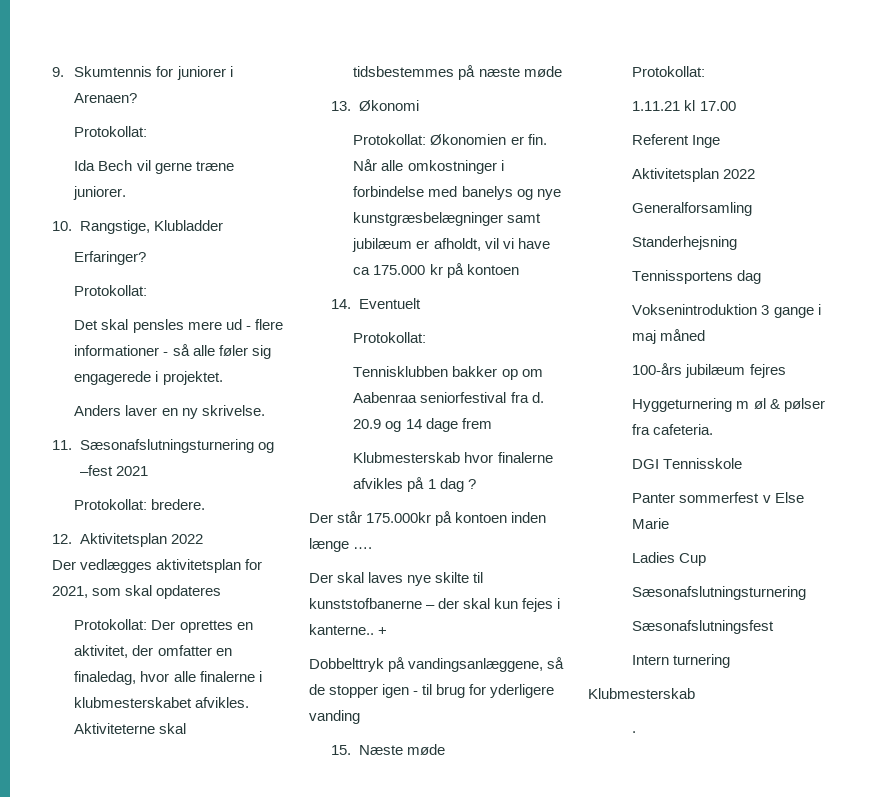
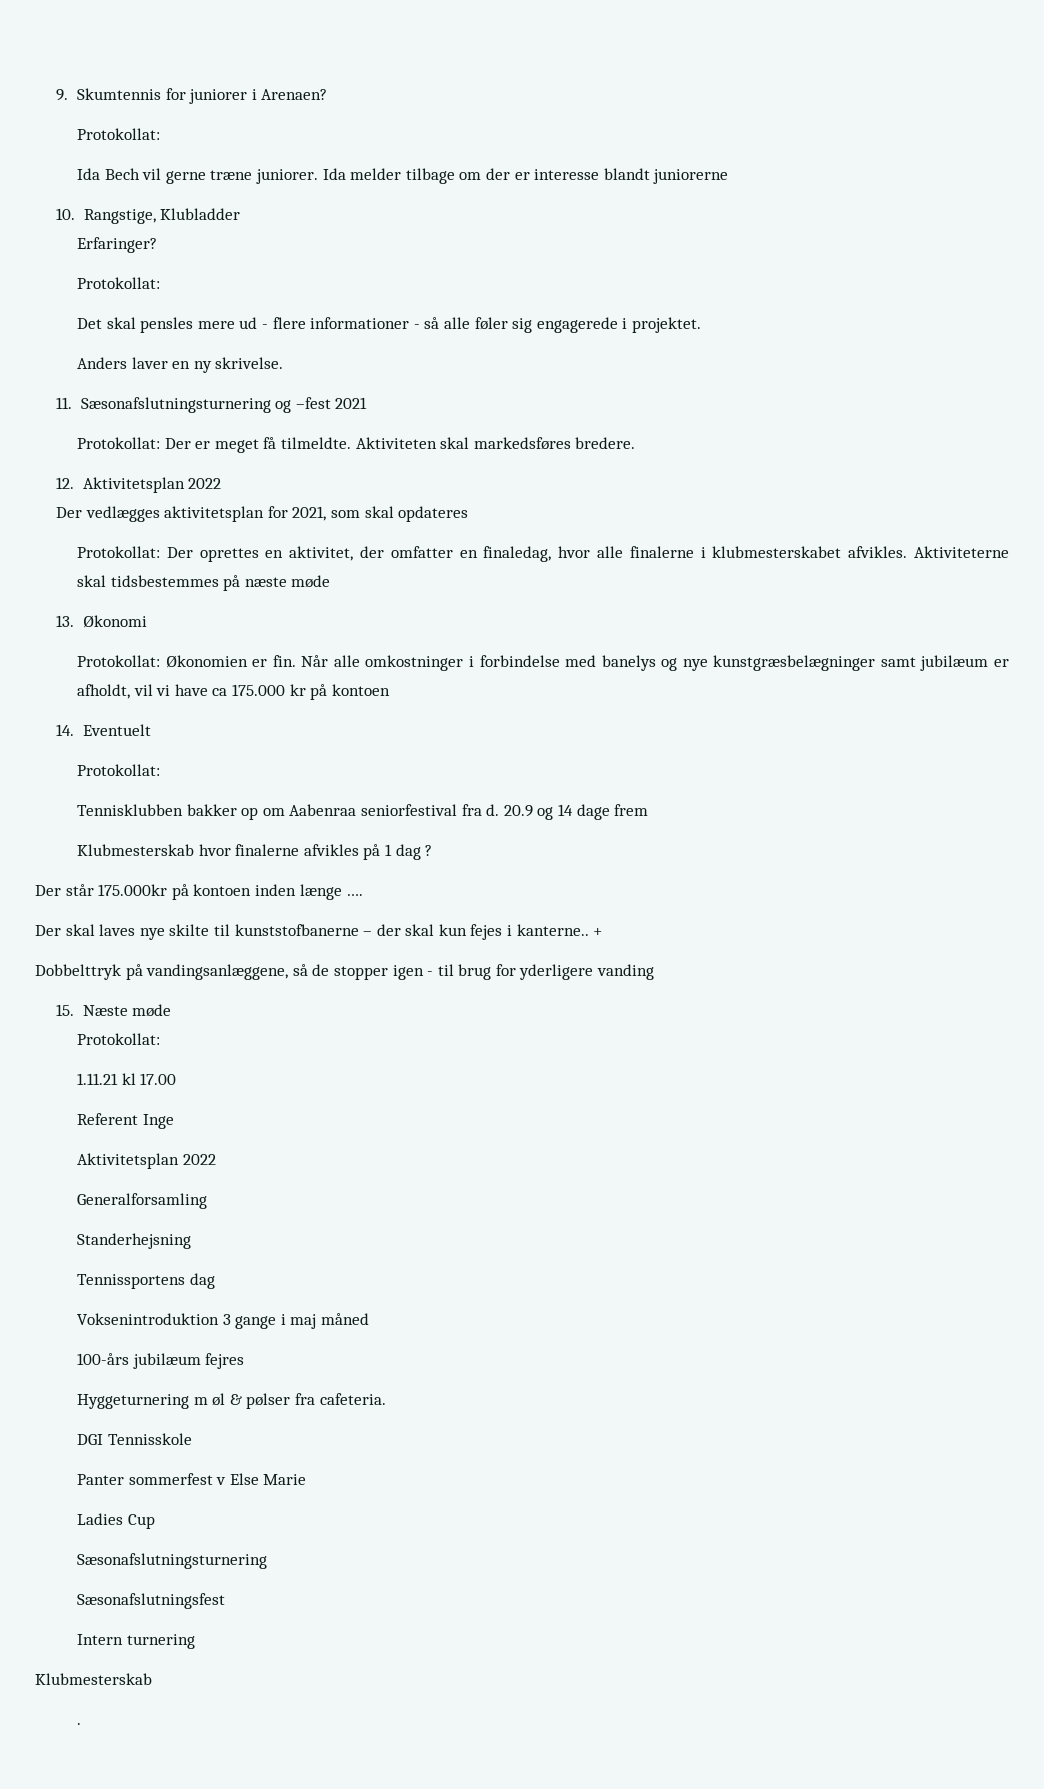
(127, 193) none -> [322,168,729,184] Ida melder tilbage om der er interesse blandt juniorerne
(148, 504) none -> [164,437,571,453] Der er meget få tilmeldte. Aktiviteten skal markedsføres

